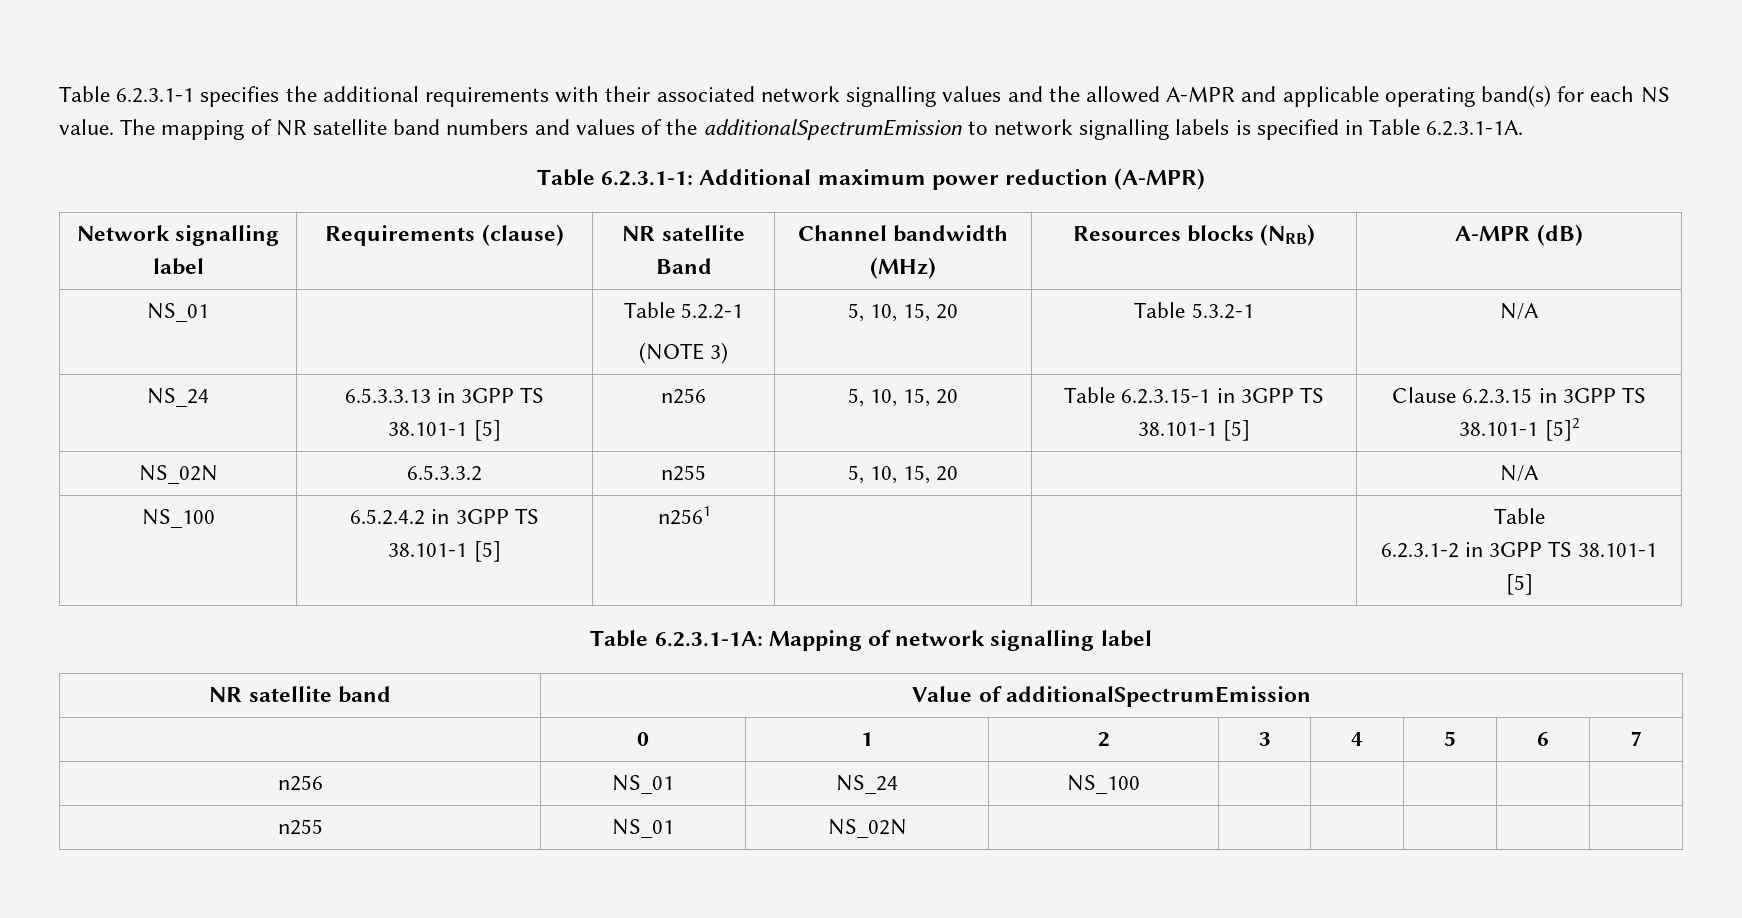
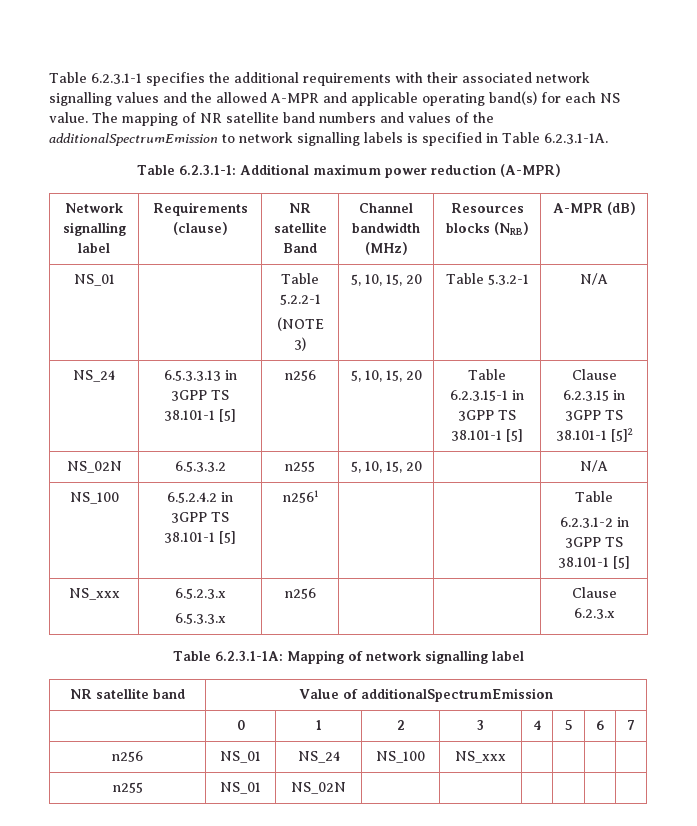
(1533, 584) none -> [68,588,120,600] [174,588,226,599] [174,613,226,624] [284,588,316,599] [571,587,617,598] [573,608,615,619] // NS_xxx | 6.5.2.3.x // 6.5.3.3.x | n256 | | | Clause 6.2.3.x
(1140, 784) none -> [455,751,506,763] NS_xxx

